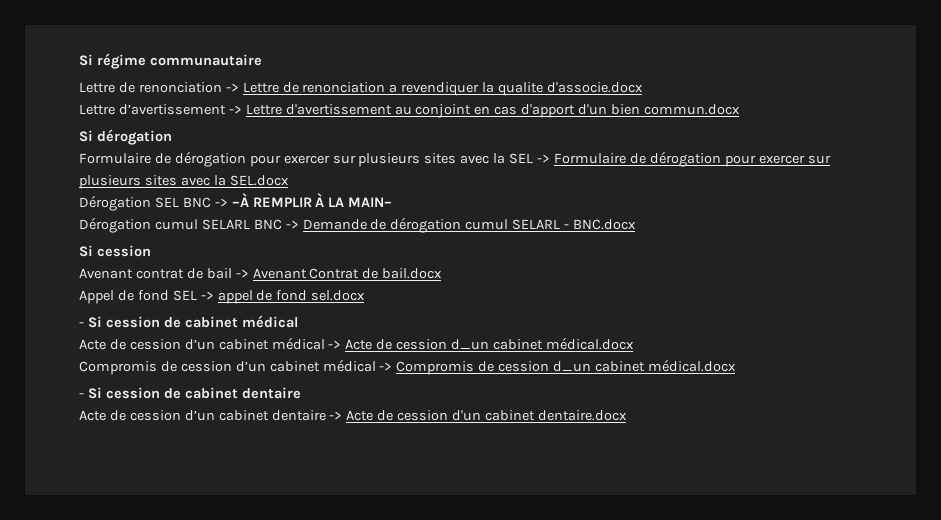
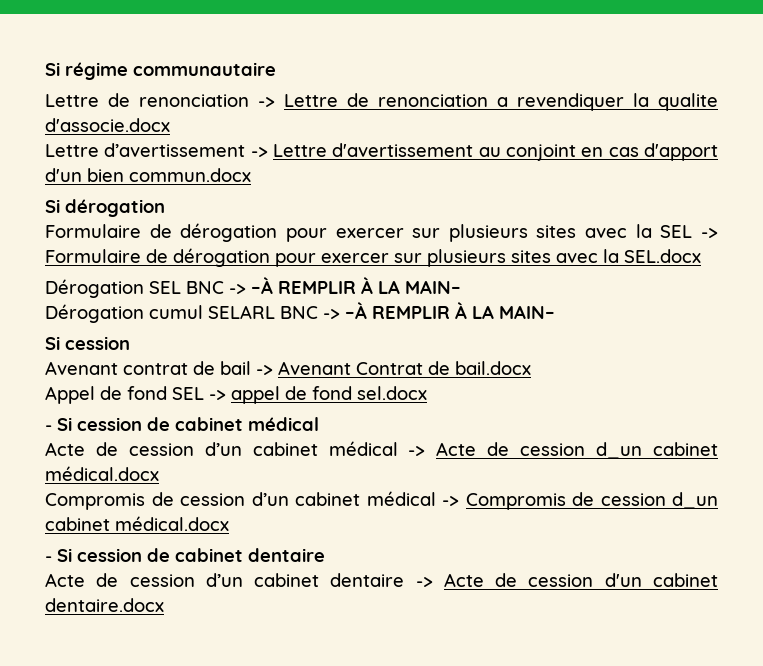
[302,217,637,233] Demande de dérogation cumul SELARL - BNC.docx -> [345,302,555,319] –À REMPLIR À LA MAIN–

